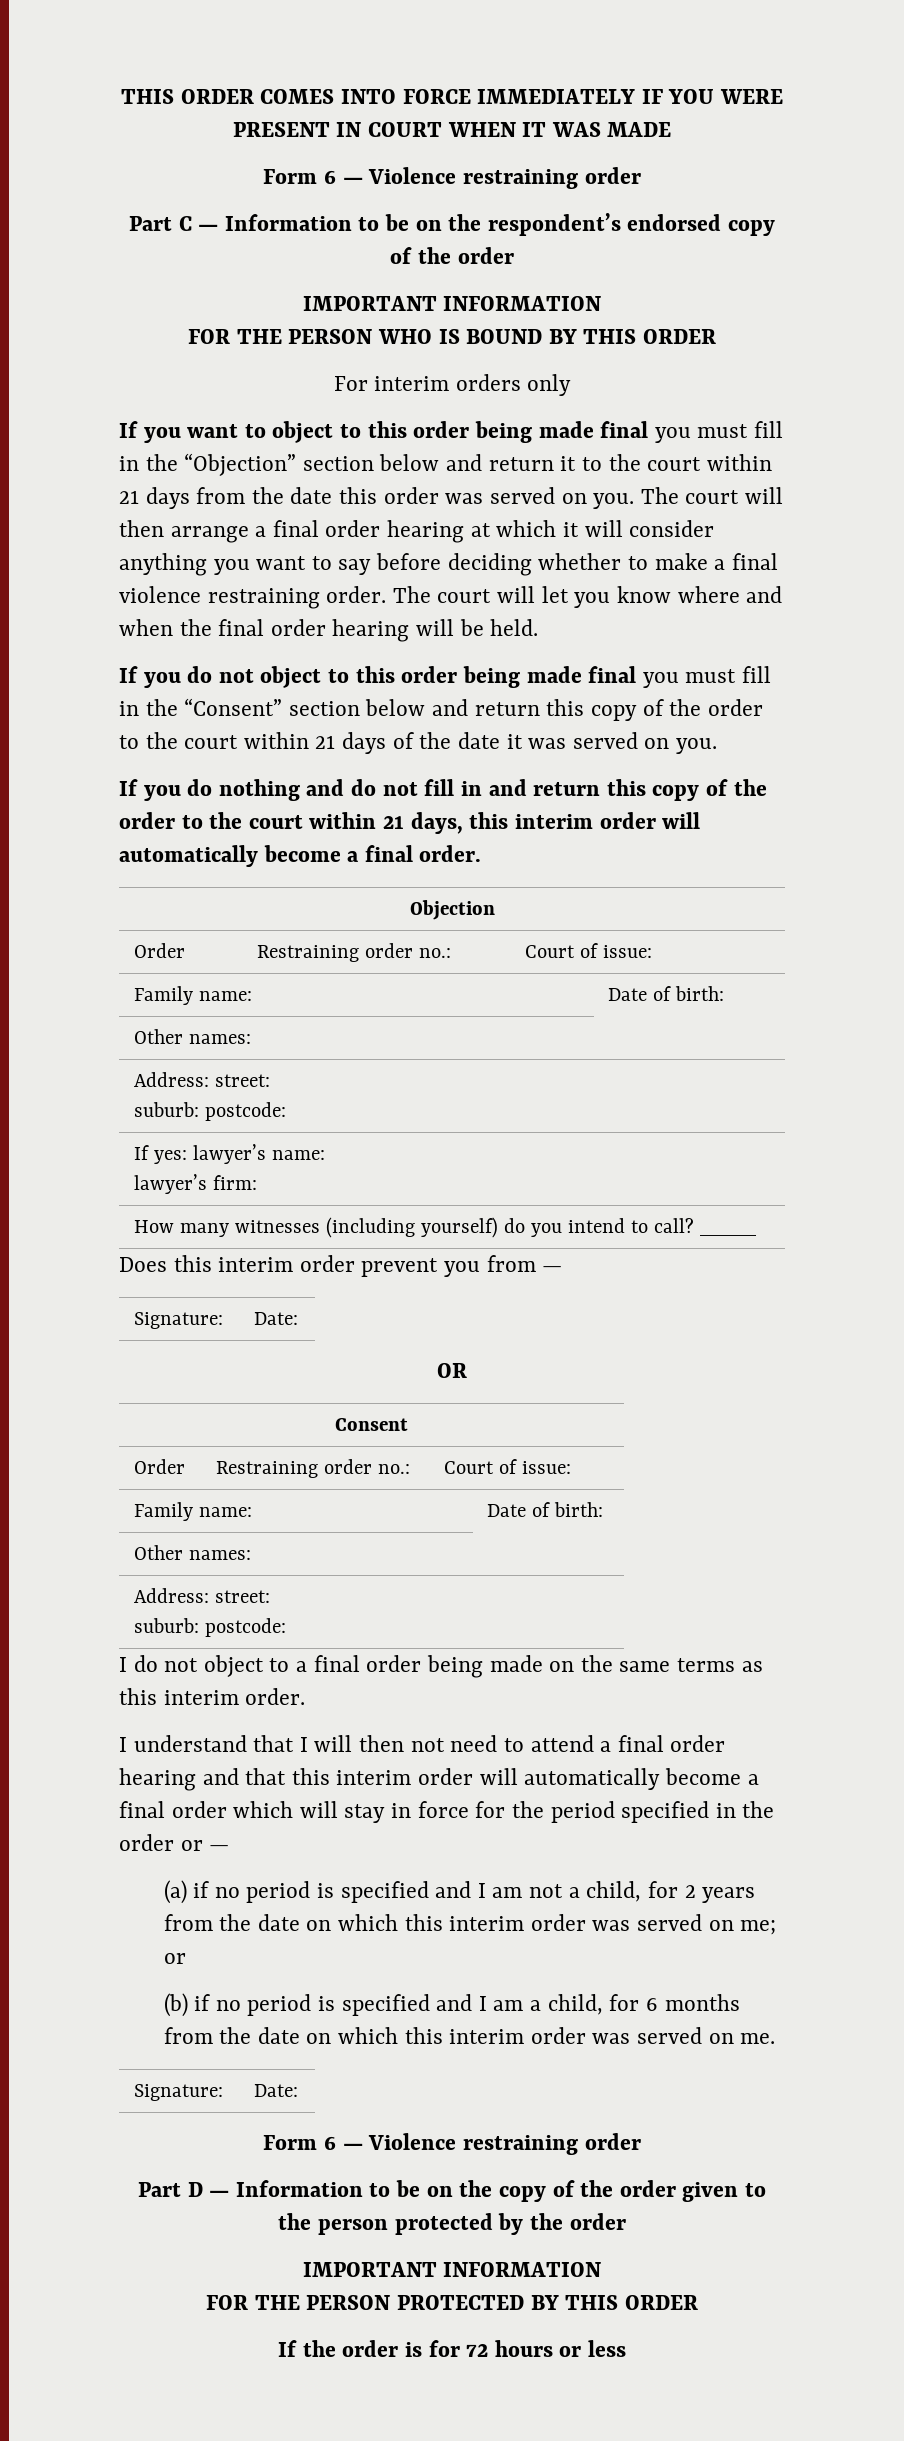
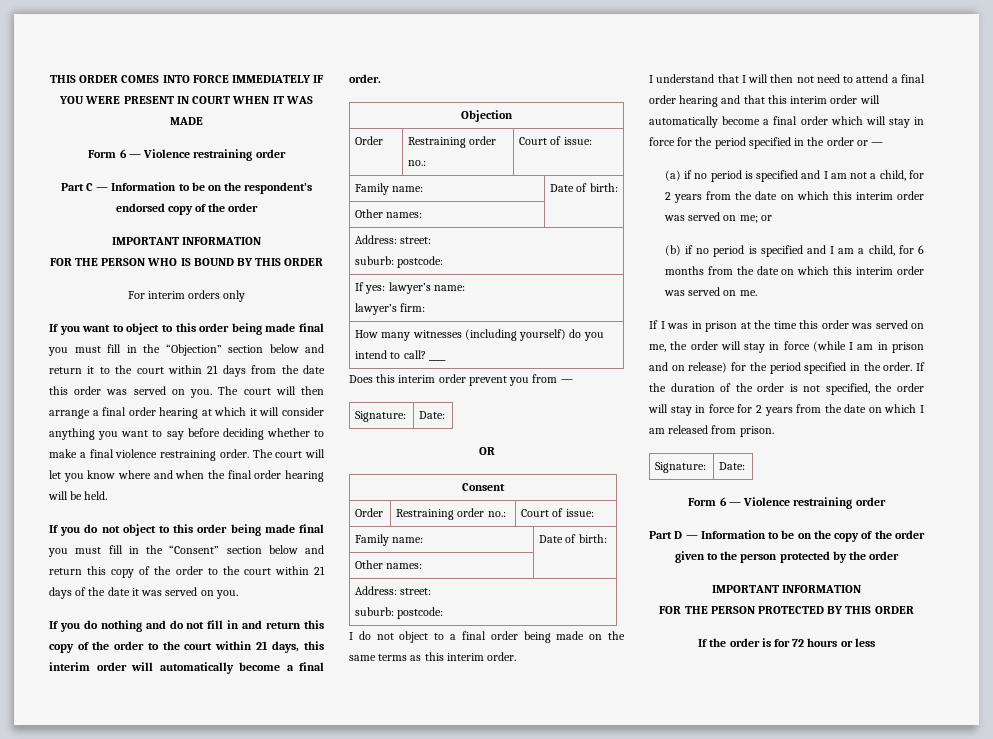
(776, 2038) none -> [649,320,924,332] [649,341,924,353] [649,362,925,374] [649,383,924,395] [648,404,924,416] [649,425,774,437] // If I was in prison at the time this order was served on me, the order will stay in force (while I am in prison and on release) for the period specified in the order. If the duration of the order is not specified, the order will stay in force for 2 years from the date on which I am released from prison.

